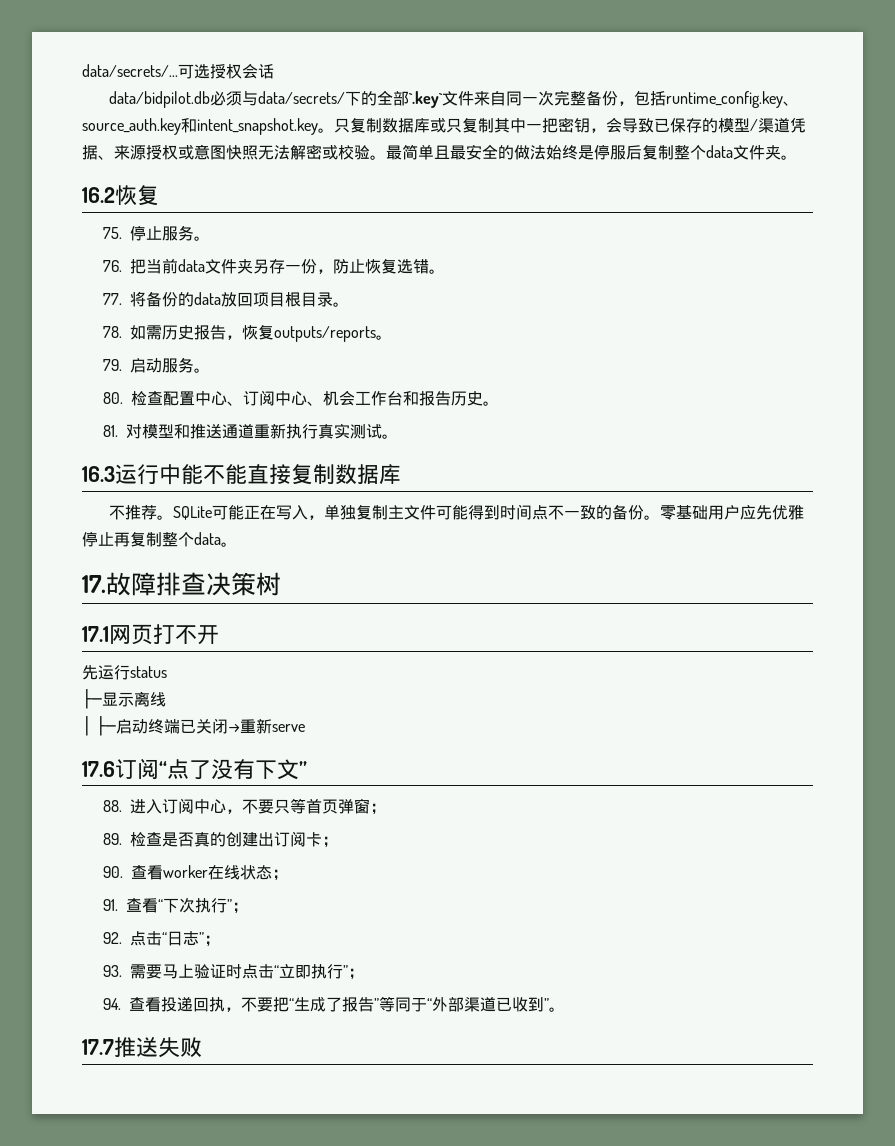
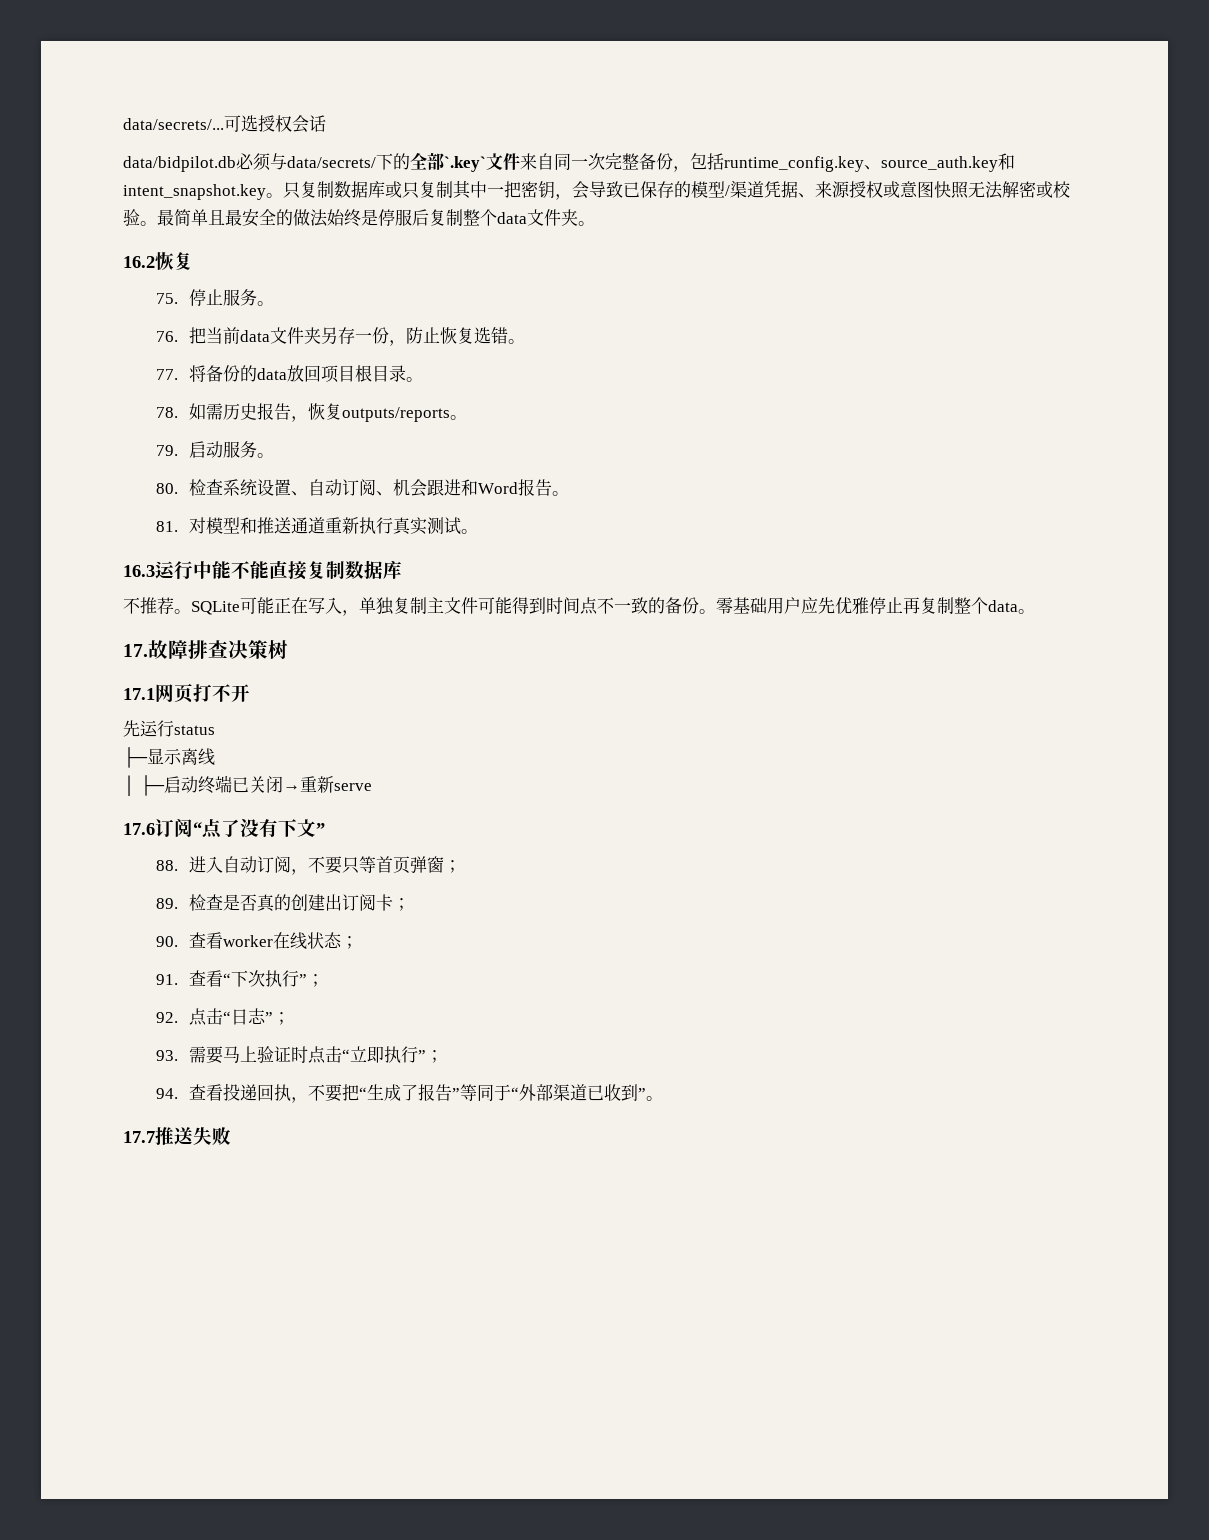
[162,390,483,406] 配置中心、订阅中心、机会工作台和报告历史 -> [222,479,552,497] 系统设置、自动订阅、机会跟进和Word报告
[161,798,226,814] 订阅中心 -> [222,856,291,873] 自动订阅

